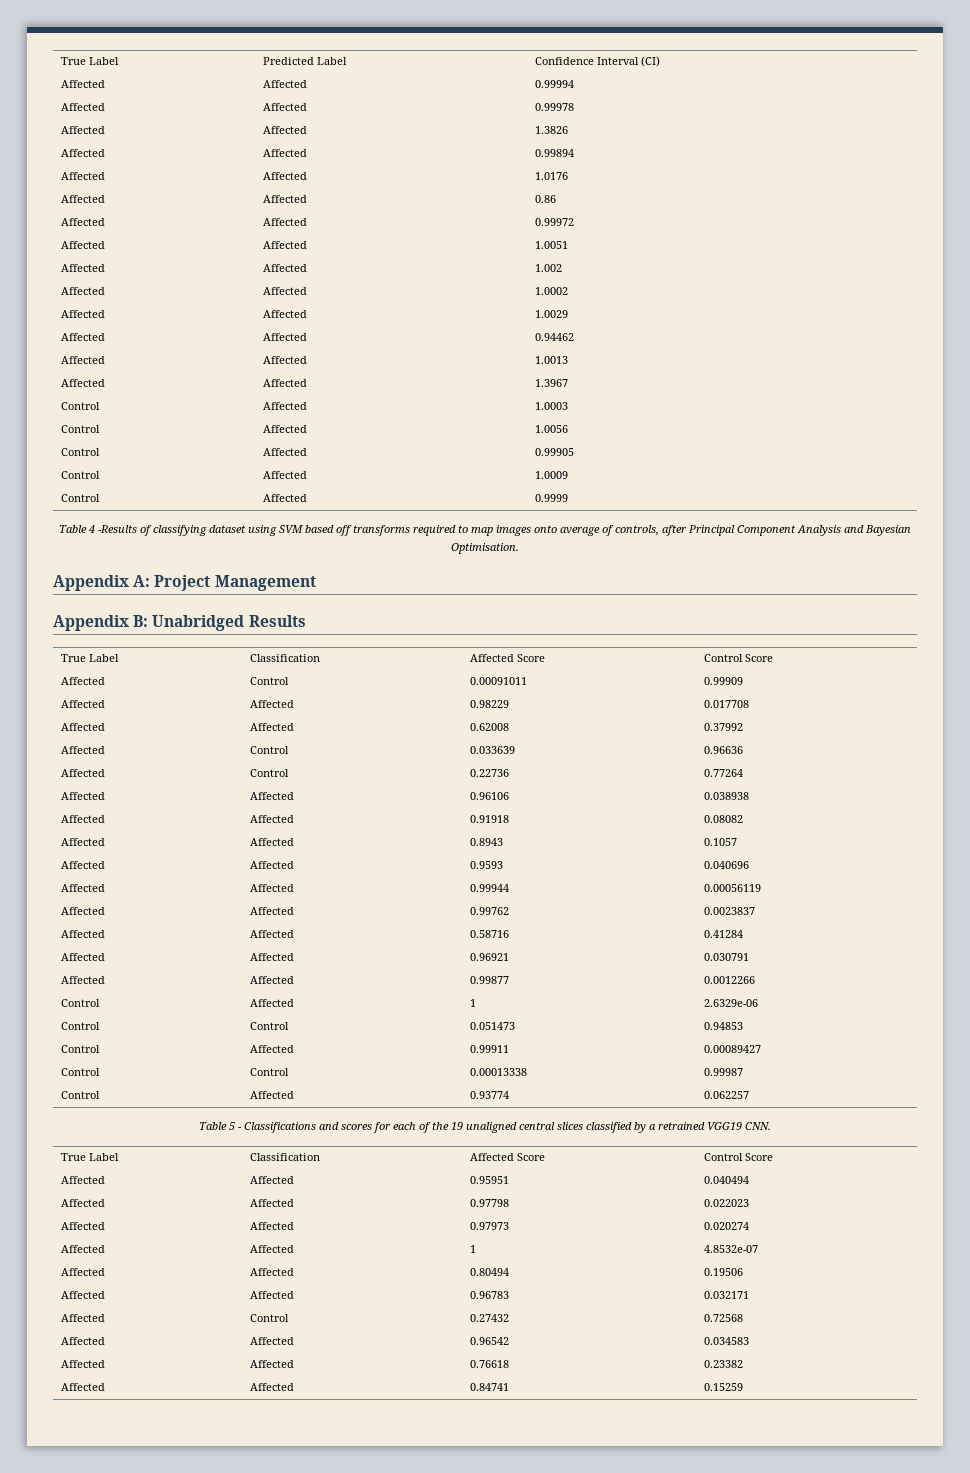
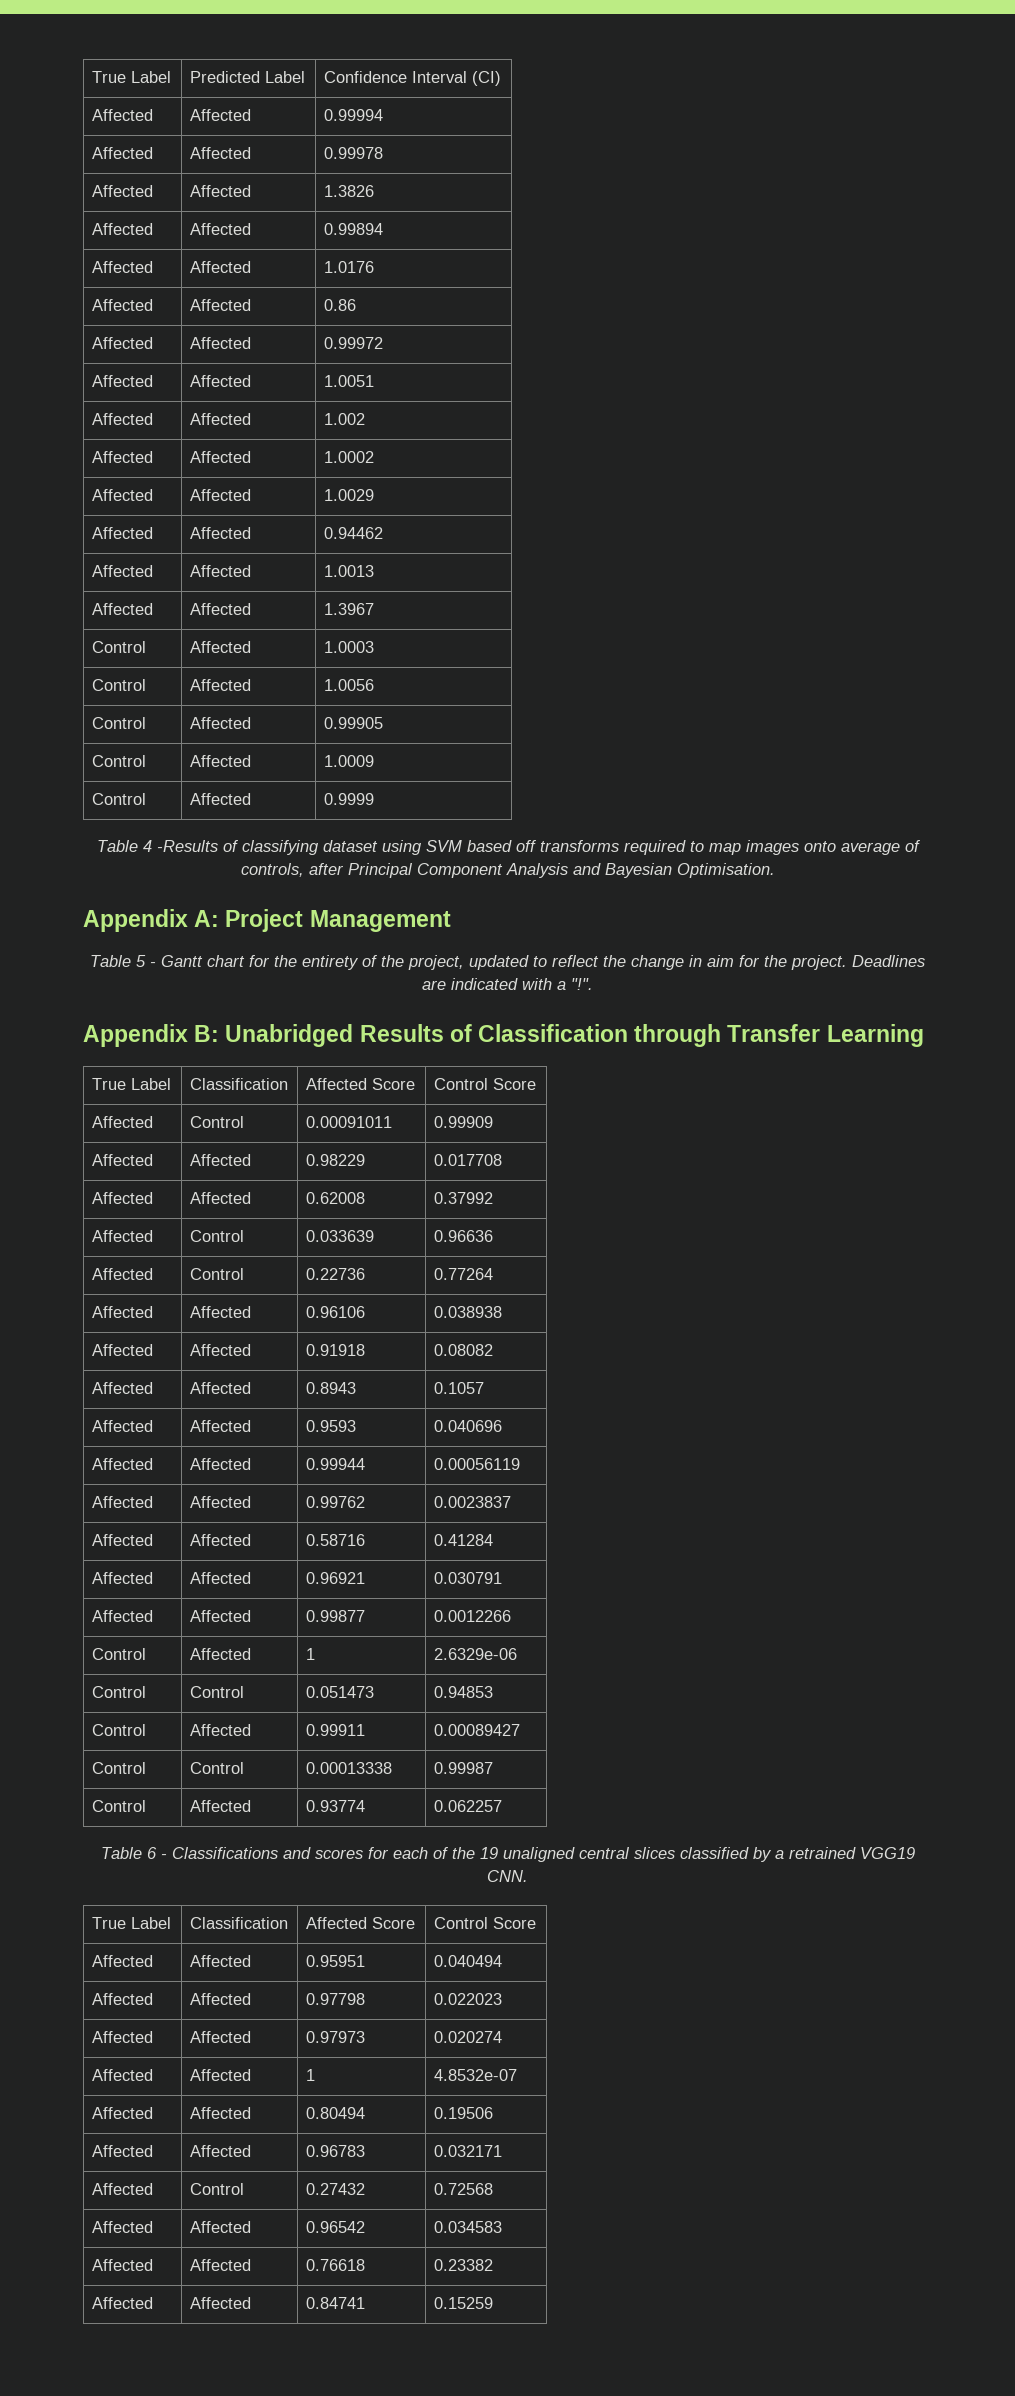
(316, 583) none -> [90,955,925,970] [422,978,593,990] // Table 5 - Gantt chart for the entirety of the project, updated to reflect the change in aim for the project. Deadlines are indicated with a "!".
(306, 621) none -> [449,1024,924,1047] of Classification through Transfer Learning
[229,1122,235,1130] 5 -> [146,1847,157,1859] 6

